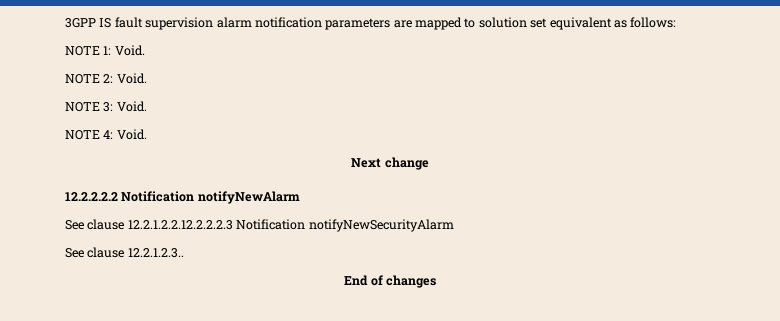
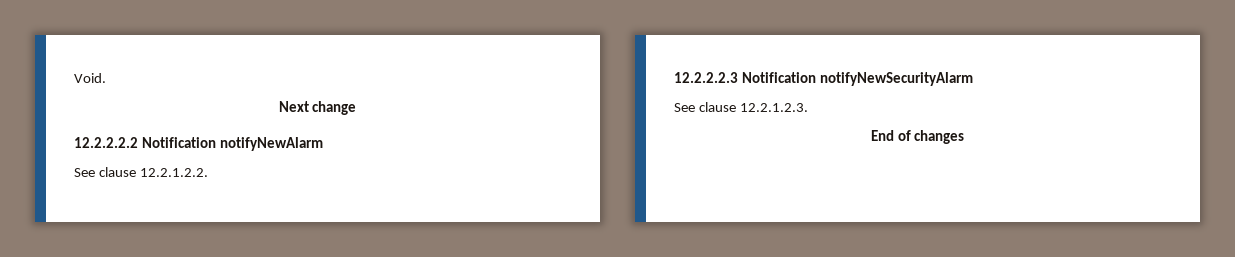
[65,17,677,30] [65,45,145,56] [65,73,147,84] [65,101,147,112] [65,130,114,140] 3GPP IS fault supervision alarm notification parameters are mapped to solution set equivalent as follows: // NOTE 1: Void. // NOTE 2: Void. // NOTE 3: Void. // NOTE 4: -> (74, 78) none
[127,220,233,230] 12.2.1.2.2.12.2.2.2.3 -> [139,168,208,177] [674,72,738,83] 12.2.1.2.2. // 12.2.2.2.3
[127,248,184,258] 12.2.1.2.3.. -> [739,103,808,112] 12.2.1.2.3.

